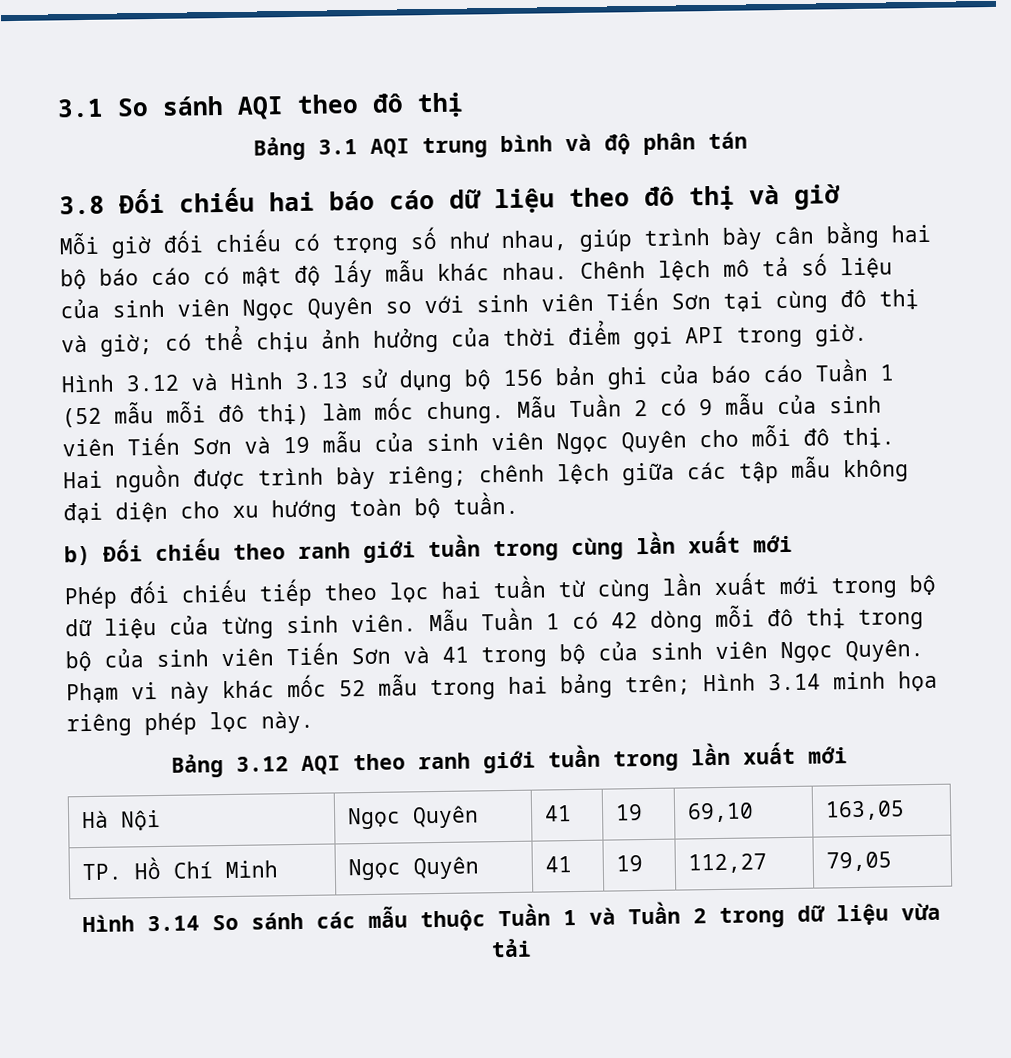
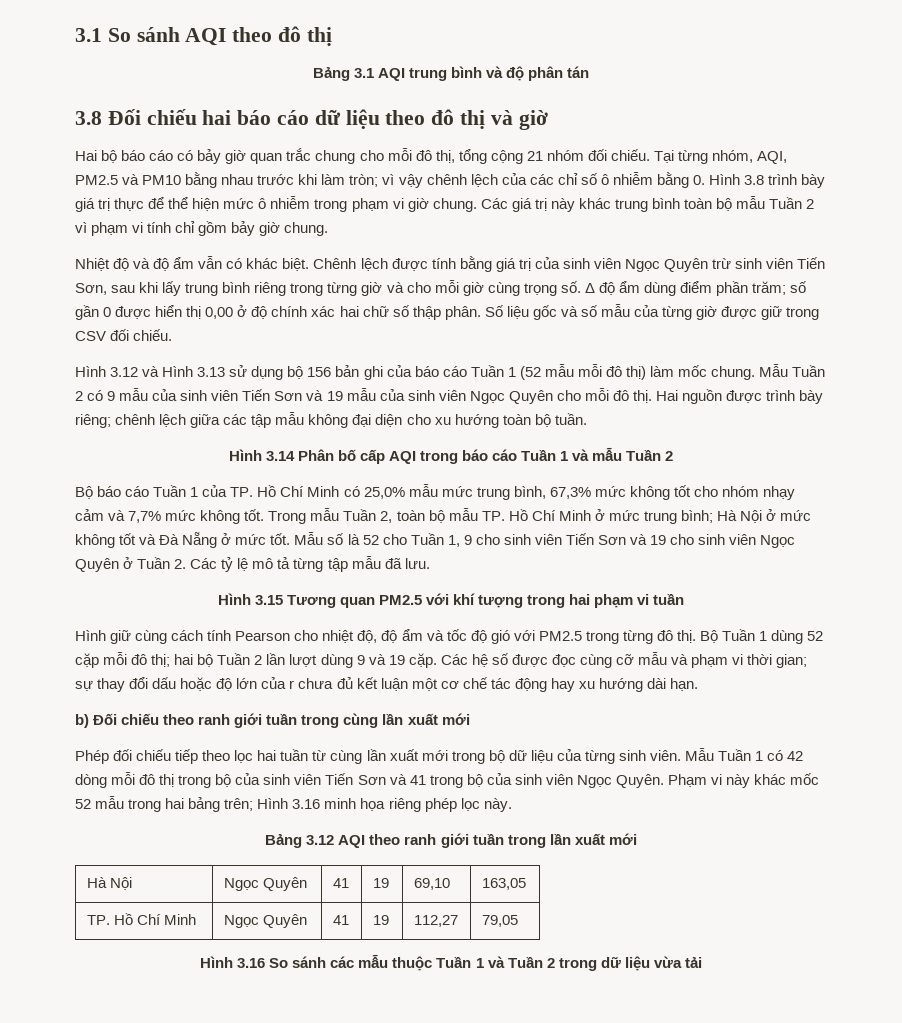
[59,221,931,259] [60,253,893,290] [60,287,919,321] [61,320,868,357] Mỗi giờ đối chiếu có trọng số như nhau, giúp trình bày cân bằng hai bộ báo cáo có mật độ lấy mẫu khác nhau. Chênh lệch mô tả số liệu của sinh viên Ngọc Quyên so với sinh viên Tiến Sơn tại cùng đô thị và giờ; có thể chịu ảnh hưởng của thời điểm gọi API trong giờ. -> [75,148,788,164] [75,172,826,188] [75,196,815,212] [75,221,329,236] [75,256,826,272] [75,280,808,296] [75,304,820,320] [75,329,173,341] Hai bộ báo cáo có bảy giờ quan trắc chung cho mỗi đô thị, tổng cộng 21 nhóm đối chiếu. Tại từng nhóm, AQI, PM2.5 và PM10 bằng nhau trước khi làm tròn; vì vậy chênh lệch của các chỉ số ô nhiễm bằng 0. Hình 3.8 trình bày giá trị thực để thể hiện mức ô nhiễm trong phạm vi giờ chung. Các giá trị này khác trung bình toàn bộ mẫu Tuần 2 vì phạm vi tính chỉ gồm bảy giờ chung. // Nhiệt độ và độ ẩm vẫn có khác biệt. Chênh lệch được tính bằng giá trị của sinh viên Ngọc Quyên trừ sinh viên Tiến Sơn, sau khi lấy trung bình riêng trong từng giờ và cho mỗi giờ cùng trọng số. Δ độ ẩm dùng điểm phần trăm; số gần 0 được hiển thị 0,00 ở độ chính xác hai chữ số thập phân. Số liệu gốc và số mẫu của từng giờ được giữ trong CSV đối chiếu.
(519, 503) none -> [228,447,674,464] [75,484,796,500] [75,508,812,524] [75,532,796,548] [75,556,430,572] [217,593,685,608] [75,629,824,644] [75,652,808,668] [75,677,699,692] // Hình 3.14 Phân bố cấp AQI trong báo cáo Tuần 1 và mẫu Tuần 2 // Bộ báo cáo Tuần 1 của TP. Hồ Chí Minh có 25,0% mẫu mức trung bình, 67,3% mức không tốt cho nhóm nhạy cảm và 7,7% mức không tốt. Trong mẫu Tuần 2, toàn bộ mẫu TP. Hồ Chí Minh ở mức trung bình; Hà Nội ở mức không tốt và Đà Nẵng ở mức tốt. Mẫu số là 52 cho Tuần 1, 9 cho sinh viên Tiến Sơn và 19 cho sinh viên Ngọc Quyên ở Tuần 2. Các tỷ lệ mô tả từng tập mẫu đã lưu. // Hình 3.15 Tương quan PM2.5 với khí tượng trong hai phạm vi tuần // Hình giữ cùng cách tính Pearson cho nhiệt độ, độ ẩm và tốc độ gió với PM2.5 trong từng đô thị. Bộ Tuần 1 dùng 52 cặp mỗi đô thị; hai bộ Tuần 2 lần lượt dùng 9 và 19 cặp. Các hệ số được đọc cùng cỡ mẫu và phạm vi thời gian; sự thay đổi dấu hoặc độ lớn của r chưa đủ kết luận một cơ chế tác động hay xu hướng dài hạn.
[768,673,821,691] 3.14 -> [292,799,321,809] 3.16
[146,915,200,932] 3.14 -> [237,958,266,968] 3.16

